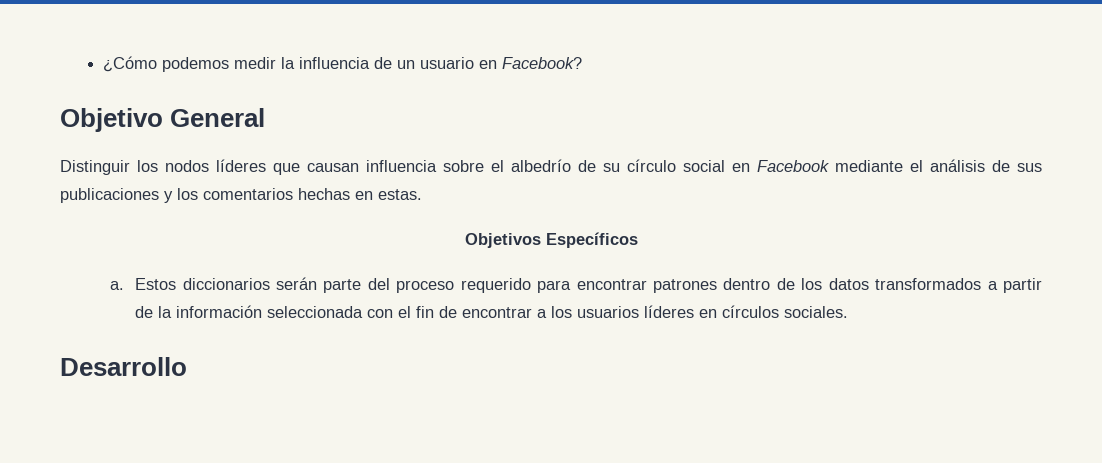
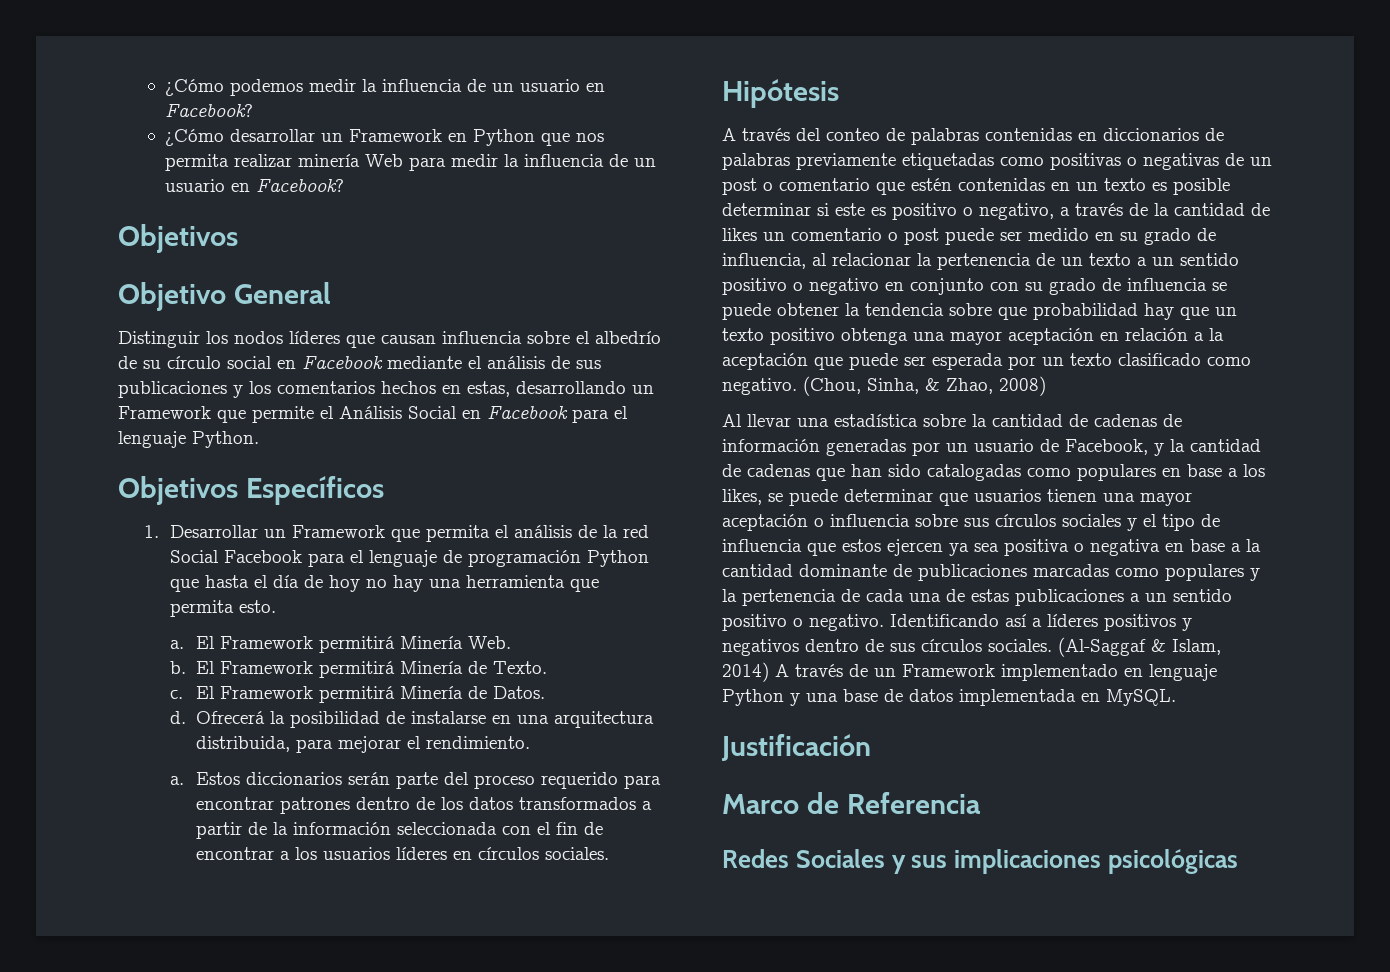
(583, 63) none -> [164,129,604,146] [164,154,656,171] [164,179,344,192] [118,224,238,253] // ¿Cómo desarrollar un Framework en Python que nos permita realizar minería Web para medir la influencia de un usuario en Facebook? // Objetivos
[298,188,422,200] [464,232,638,248] hechas en estas. // Objetivos Específicos -> [381,381,654,397] [118,406,628,423] [118,431,259,448] [118,476,384,505] [144,525,650,542] [170,550,650,567] [170,575,600,592] [170,600,277,617] [170,636,512,653] [170,661,548,678] [170,686,546,703] [170,711,655,728] [196,736,531,753] hechos en estas, desarrollando un Framework que permite el Análisis Social en Facebook para el lenguaje Python. // Objetivos Específicos // 1. Desarrollar un Framework que permita el análisis de la red Social Facebook para el lenguaje de programación Python que hasta el día de hoy no hay una herramienta que permita esto. // a. El Framework permitirá Minería Web. // b. El Framework permitirá Minería de Texto. // c. El Framework permitirá Minería de Datos. // d. Ofrecerá la posibilidad de instalarse en una arquitectura distribuida, para mejorar el rendimiento.
[60,357,187,376] Desarrollo -> [722,79,839,108] [722,128,1224,145] [722,153,1272,170] [722,178,1230,195] [722,203,1270,220] [722,228,1216,245] [722,253,1239,270] [722,278,1227,295] [722,303,1237,320] [722,328,1224,345] [722,353,1251,370] [722,376,1046,396] [722,414,1182,427] [722,439,1261,456] [722,464,1265,481] [722,489,1192,506] [722,514,1220,531] [722,539,1261,556] [722,564,1260,581] [722,589,1232,606] [722,614,1192,631] [722,637,1221,657] [722,662,1217,682] [722,689,1176,706] [721,734,871,761] [722,792,981,814] [722,849,1238,874] Hipótesis // A través del conteo de palabras contenidas en diccionarios de palabras previamente etiquetadas como positivas o negativas de un post o comentario que estén contenidas en un texto es posible determinar si este es positivo o negativo, a través de la cantidad de likes un comentario o post puede ser medido en su grado de influencia, al relacionar la pertenencia de un texto a un sentido positivo o negativo en conjunto con su grado de influencia se puede obtener la tendencia sobre que probabilidad hay que un texto positivo obtenga una mayor aceptación en relación a la aceptación que puede ser esperada por un texto clasificado como negativo. (Chou, Sinha, & Zhao, 2008) // Al llevar una estadística sobre la cantidad de cadenas de información generadas por un usuario de Facebook, y la cantidad de cadenas que han sido catalogadas como populares en base a los likes, se puede determinar que usuarios tienen una mayor aceptación o influencia sobre sus círculos sociales y el tipo de influencia que estos ejercen ya sea positiva o negativa en base a la cantidad dominante de publicaciones marcadas como populares y la pertenencia de cada una de estas publicaciones a un sentido positivo o negativo. Identificando así a líderes positivos y negativos dentro de sus círculos sociales. (Al-Saggaf & Islam, 2014) A través de un Framework implementado en lenguaje Python y una base de datos implementada en MySQL. // Justificación // Marco de Referencia // Redes Sociales y sus implicaciones psicológicas

